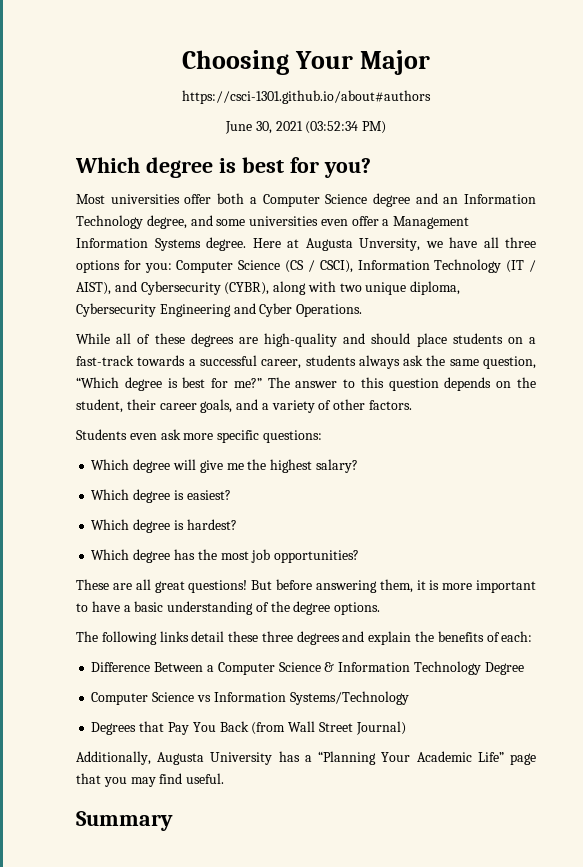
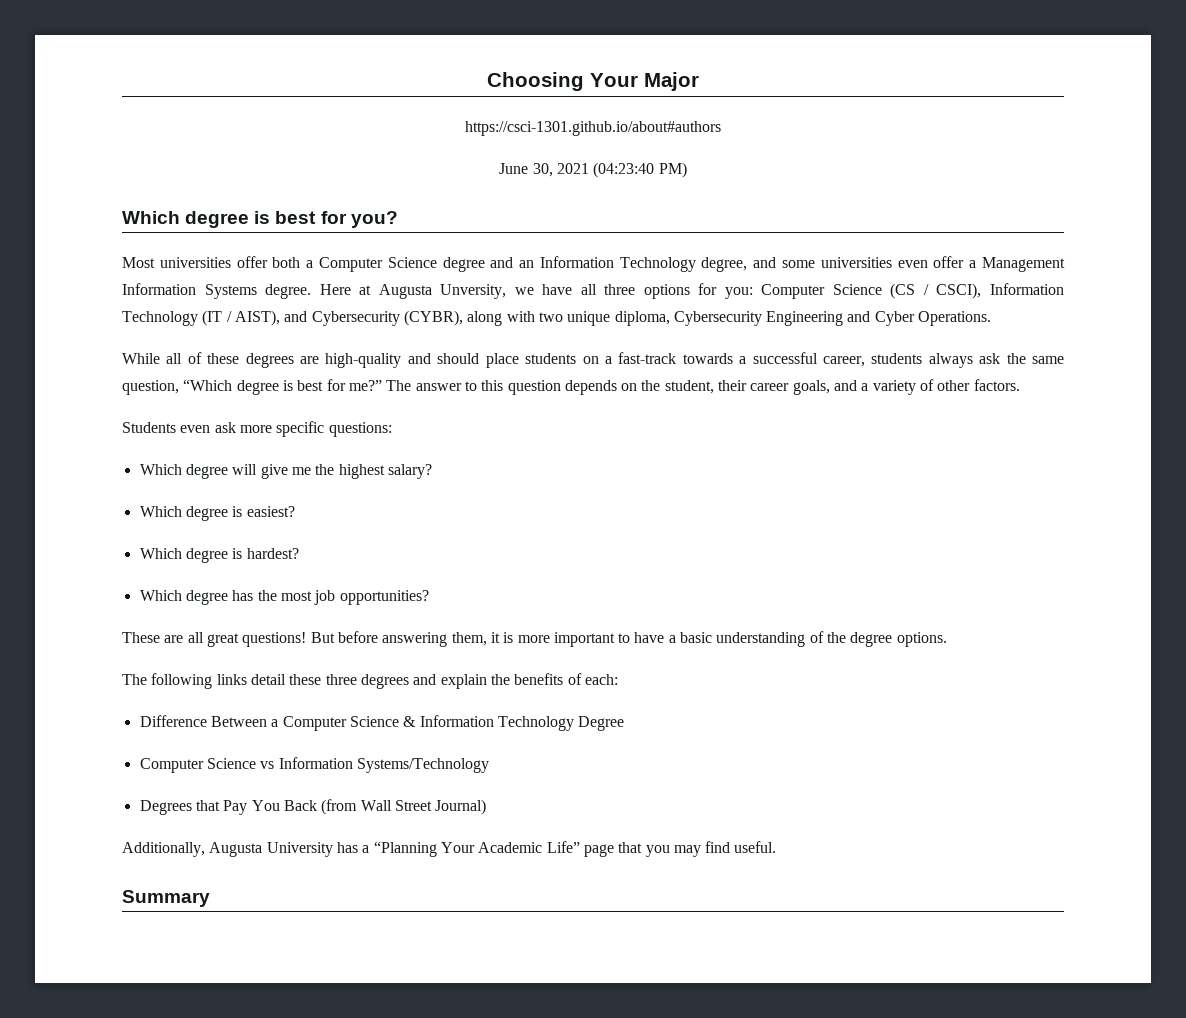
[305,121,359,134] (03:52:34 -> [593,162,655,178] (04:23:40

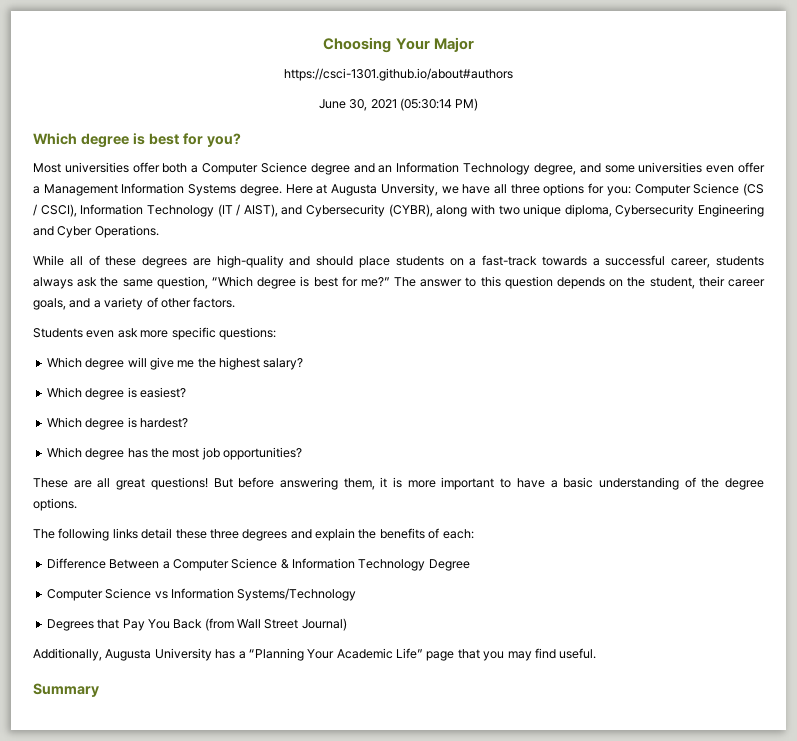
[593,162,655,178] (04:23:40 -> [399,98,452,111] (05:30:14

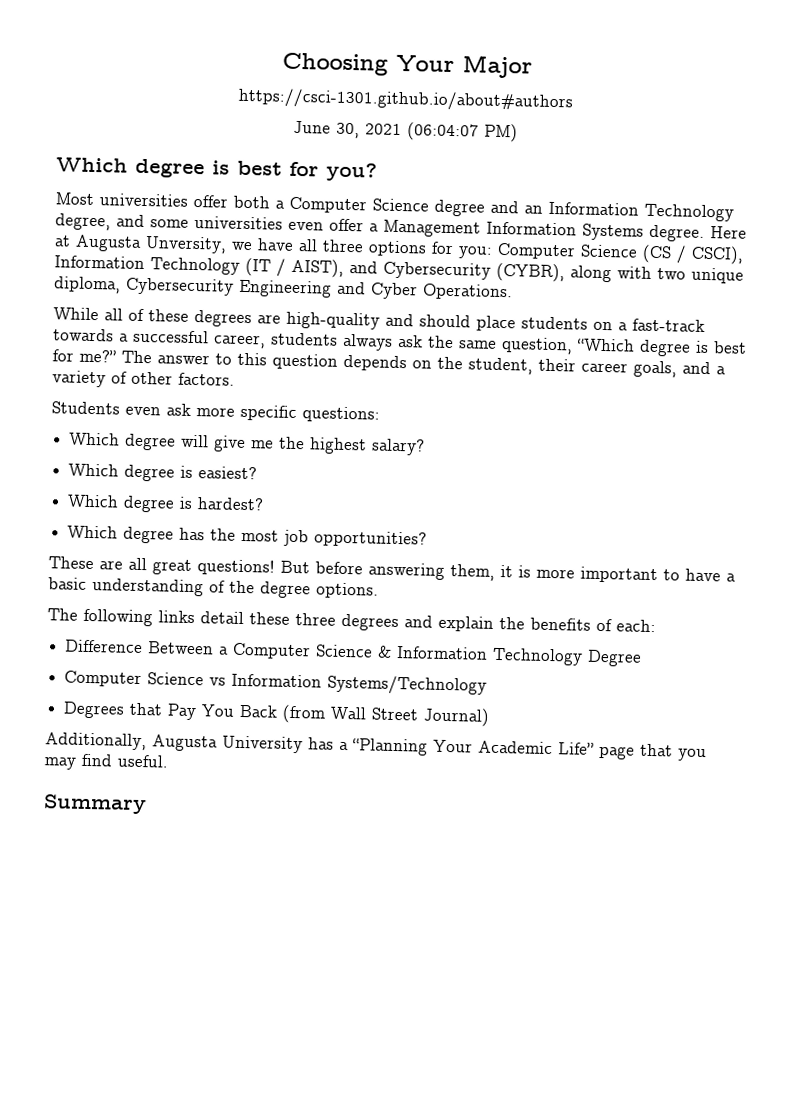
[399,98,452,111] (05:30:14 -> [407,122,479,142] (06:04:07

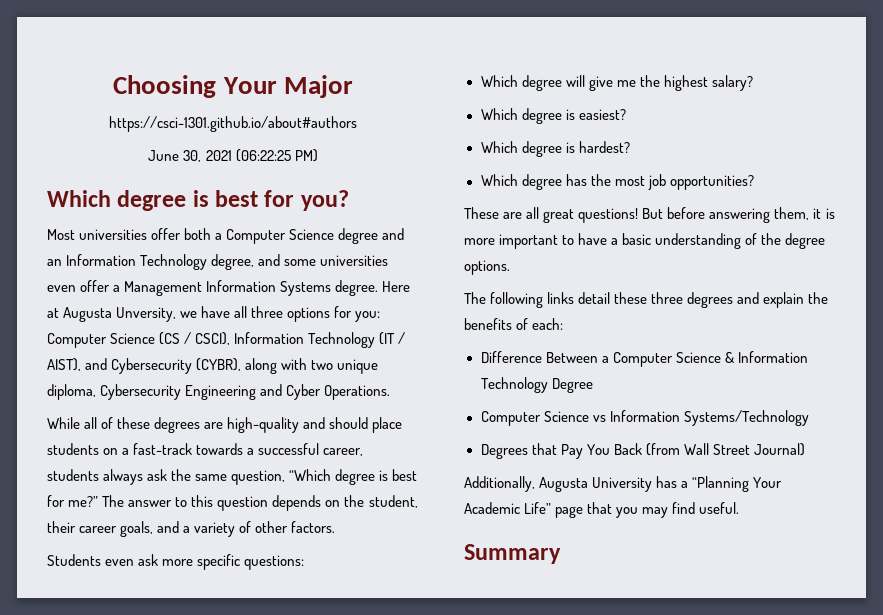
[407,122,479,142] (06:04:07 -> [235,149,291,162] (06:22:25

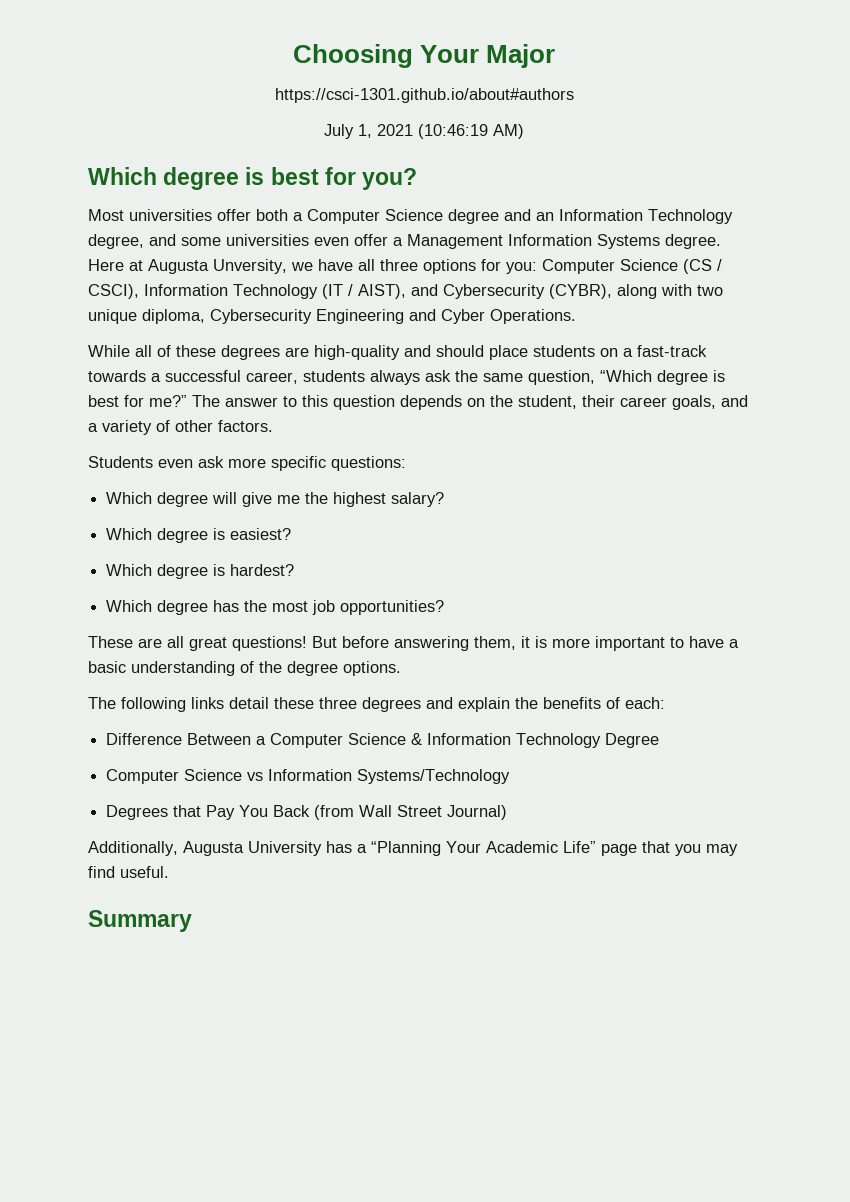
[148,149,318,162] June 30, 2021 (06:22:25 PM) -> [324,124,524,139] July 1, 2021 (10:46:19 AM)

